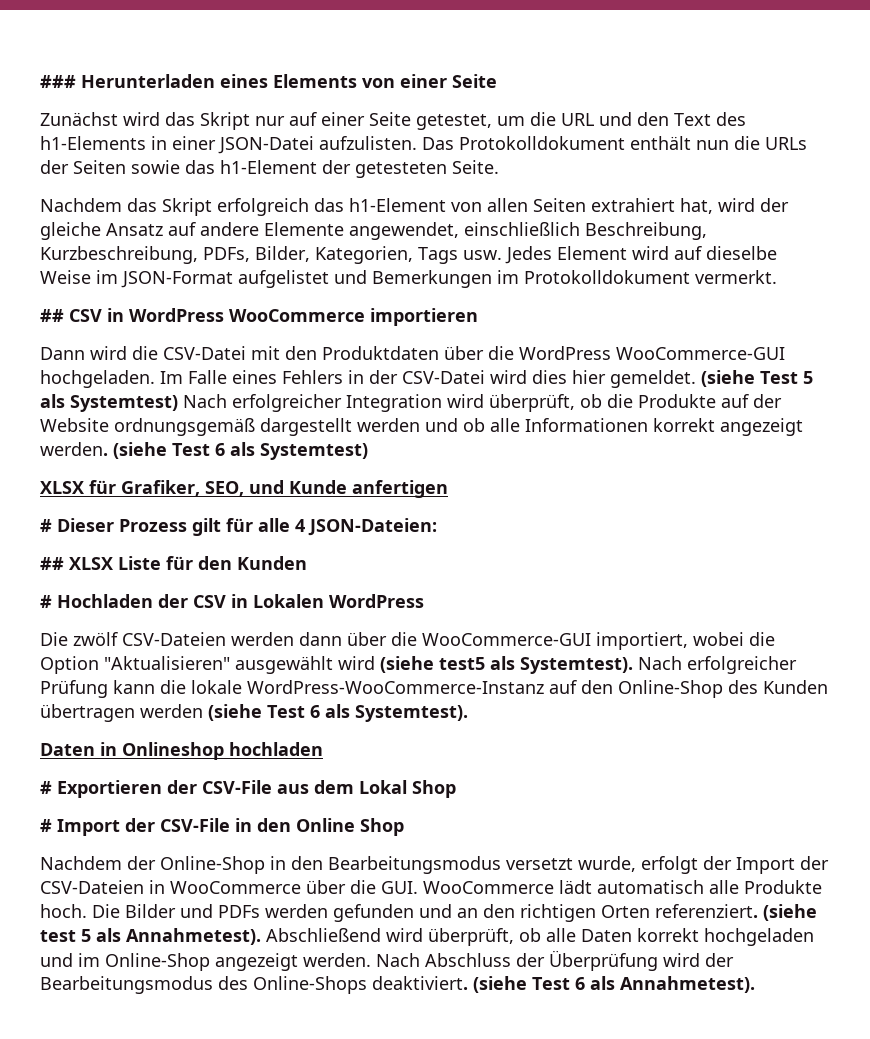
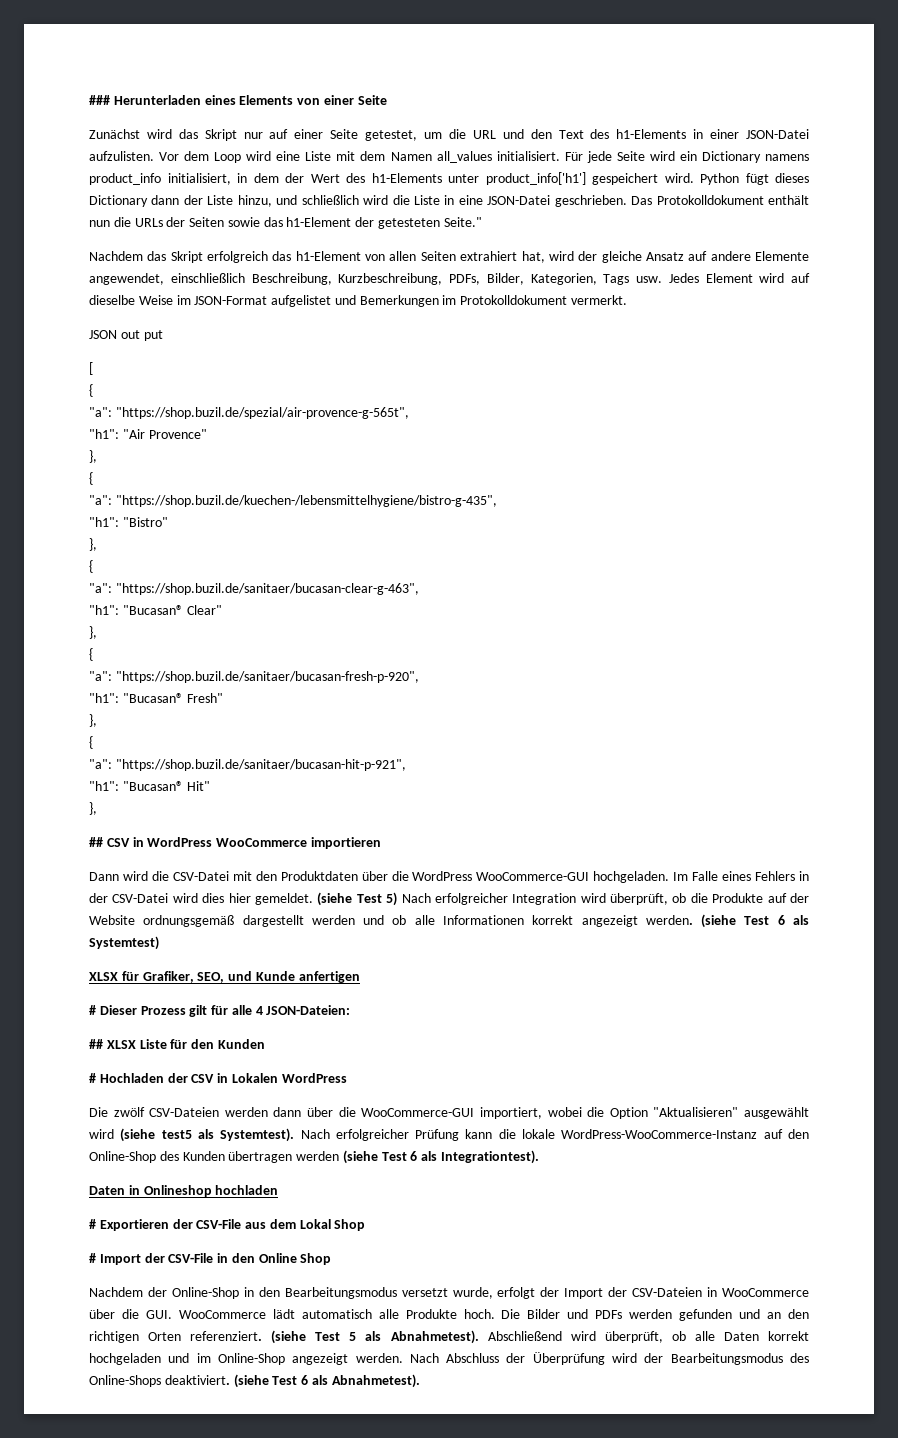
(417, 143) none -> [159,151,809,163] [89,172,809,185] [89,195,627,207] Vor dem Loop wird eine Liste mit dem Namen all_values initialisiert. Für jede Seite wird ein Dictionary namens product_info initialisiert, in dem der Wert des h1-Elements unter product_info['h1'] gespeichert wird. Python fügt dieses Dictionary dann der Liste hinzu, und schließlich wird die Liste in eine JSON-Datei geschrieben.
[452,160,499,174] Seite. -> [443,217,482,227] Seite."
(777, 277) none -> [89,330,163,341] [89,362,93,375] [89,384,93,397] [89,407,409,419] [89,429,207,439] [89,450,97,463] [89,472,93,485] [89,495,497,507] [89,517,168,527] [89,538,97,551] [89,560,93,573] [89,583,419,595] [89,605,222,615] [89,626,97,639] [89,648,93,661] [89,671,419,683] [89,693,223,703] [89,714,97,727] [89,736,93,749] [89,759,406,771] [89,781,210,791] [89,802,97,815] // JSON out put // [ // { // "a": "https://shop.buzil.de/spezial/air-provence-g-565t", // "h1": "Air Provence" // }, // { // "a": "https://shop.buzil.de/kuechen-/lebensmittelhygiene/bistro-g-435", // "h1": "Bistro" // }, // { // "a": "https://shop.buzil.de/sanitaer/bucasan-clear-g-463", // "h1": "Bucasan® Clear" // }, // { // "a": "https://shop.buzil.de/sanitaer/bucasan-fresh-p-920", // "h1": "Bucasan® Fresh" // }, // { // "a": "https://shop.buzil.de/sanitaer/bucasan-hit-p-921", // "h1": "Bucasan® Hit" // },
[803,371,813,384] [40,394,178,412] 5 als Systemtest) -> [386,892,398,906] 5)
[355,705,468,722] Systemtest). -> [441,1150,540,1164] Integrationtest).
[40,928,261,945] test 5 als Annahmetest). -> [315,1330,479,1344] Test 5 als Abnahmetest).
[620,976,755,993] Annahmetest). -> [331,1374,420,1388] Abnahmetest).

